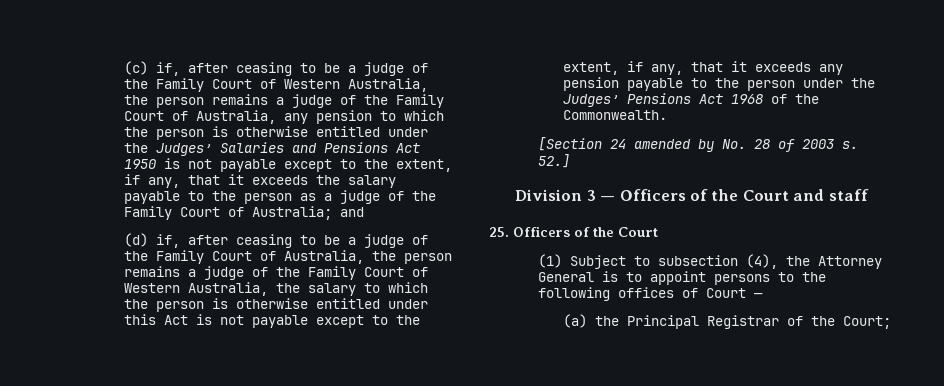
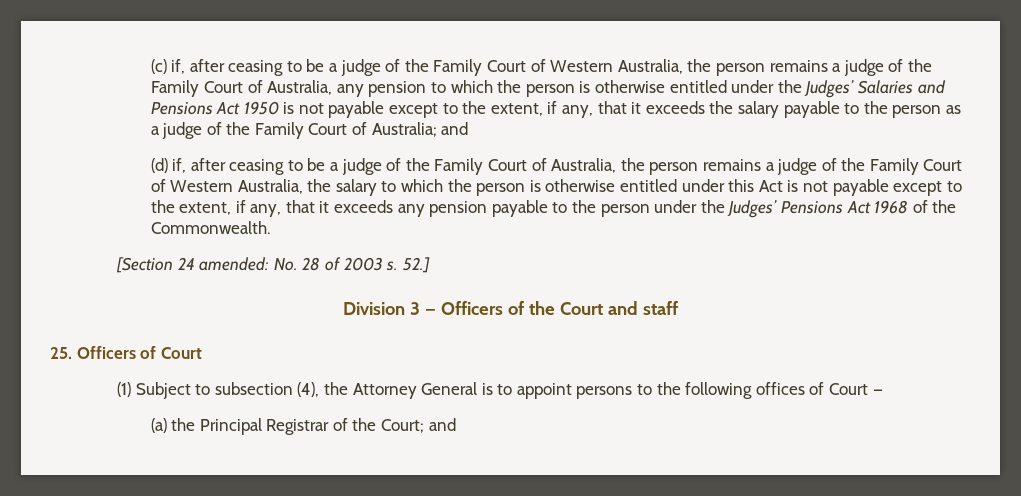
[634,139,715,152] amended by -> [199,257,270,271] amended:
[593,227,614,237] the -> (157, 352) none
(891, 322) none -> [428,418,456,431] and

